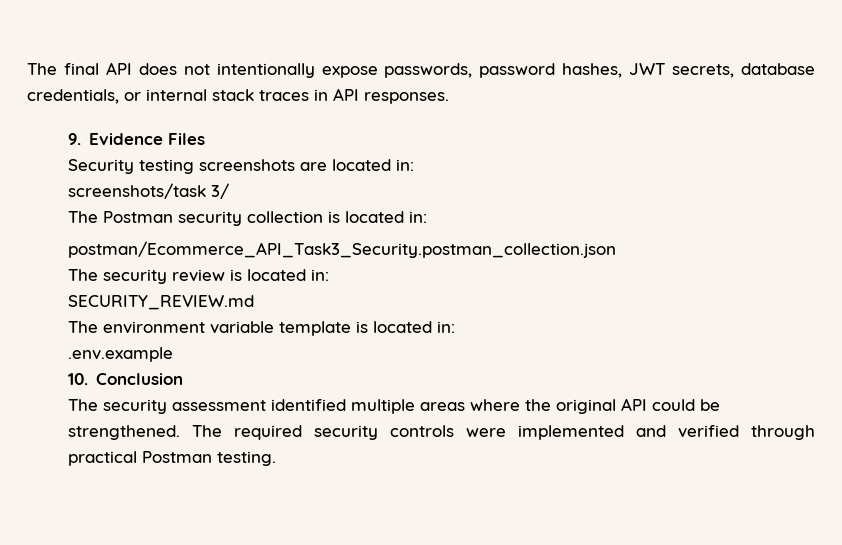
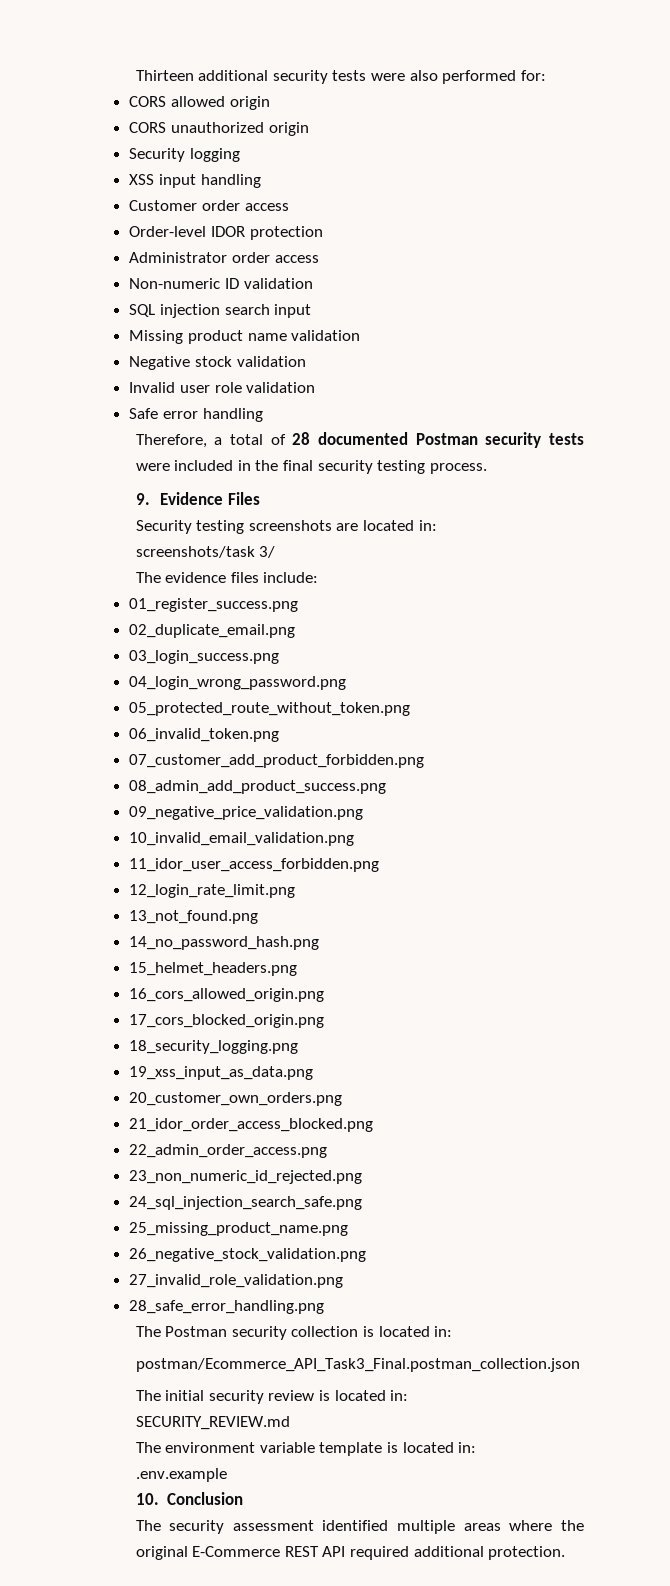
[27,62,815,78] [27,88,449,104] The final API does not intentionally expose passwords, password hashes, JWT secrets, database credentials, or internal stack traces in API responses. -> [135,70,546,84] [129,96,270,110] [129,122,309,136] [129,148,241,162] [129,174,261,188] [129,200,289,211] [129,226,323,240] [129,252,319,263] [129,278,313,289] [129,304,312,318] [129,330,361,344] [129,356,306,370] [129,382,316,393] [129,408,263,422] [135,432,584,448] [135,460,487,474] Thirteen additional security tests were also performed for: // CORS allowed origin // CORS unauthorized origin // Security logging // XSS input handling // Customer order access // Order-level IDOR protection // Administrator order access // Non-numeric ID validation // SQL injection search input // Missing product name validation // Negative stock validation // Invalid user role validation // Safe error handling // Therefore, a total of 28 documented Postman security tests were included in the final security testing process.
(229, 191) none -> [135,572,319,583] [129,598,299,612] [129,624,296,638] [129,650,280,664] [129,676,347,690] [129,702,411,716] [129,728,280,742] [129,754,425,768] [129,780,387,794] [129,806,364,820] [129,832,355,846] [129,858,380,872] [129,884,296,898] [129,910,259,924] [129,936,320,950] [129,962,298,976] [129,988,325,1002] [129,1014,325,1028] [129,1040,299,1054] [129,1066,314,1080] [129,1092,343,1106] [129,1118,374,1132] [129,1144,328,1158] [129,1170,363,1184] [129,1196,363,1210] [129,1222,349,1236] [129,1248,367,1262] [129,1274,344,1288] [129,1300,325,1314] // The evidence files include: // 01_register_success.png // 02_duplicate_email.png // 03_login_success.png // 04_login_wrong_password.png // 05_protected_route_without_token.png // 06_invalid_token.png // 07_customer_add_product_forbidden.png // 08_admin_add_product_success.png // 09_negative_price_validation.png // 10_invalid_email_validation.png // 11_idor_user_access_forbidden.png // 12_login_rate_limit.png // 13_not_found.png // 14_no_password_hash.png // 15_helmet_headers.png // 16_cors_allowed_origin.png // 17_cors_blocked_origin.png // 18_security_logging.png // 19_xss_input_as_data.png // 20_customer_own_orders.png // 21_idor_order_access_blocked.png // 22_admin_order_access.png // 23_non_numeric_id_rejected.png // 24_sql_injection_search_safe.png // 25_missing_product_name.png // 26_negative_stock_validation.png // 27_invalid_role_validation.png // 28_safe_error_handling.png
[67,241,616,258] [67,269,98,281] postman/Ecommerce_API_Task3_Security.postman_collection.json // The -> [135,1358,580,1372] [135,1390,205,1401] postman/Ecommerce_API_Task3_Final.postman_collection.json // The initial
[620,398,720,411] [67,425,816,440] [67,451,276,466] API could be strengthened. The required security controls were implemented and verified through practical Postman testing. -> [192,1546,566,1560] E-Commerce REST API required additional protection.

